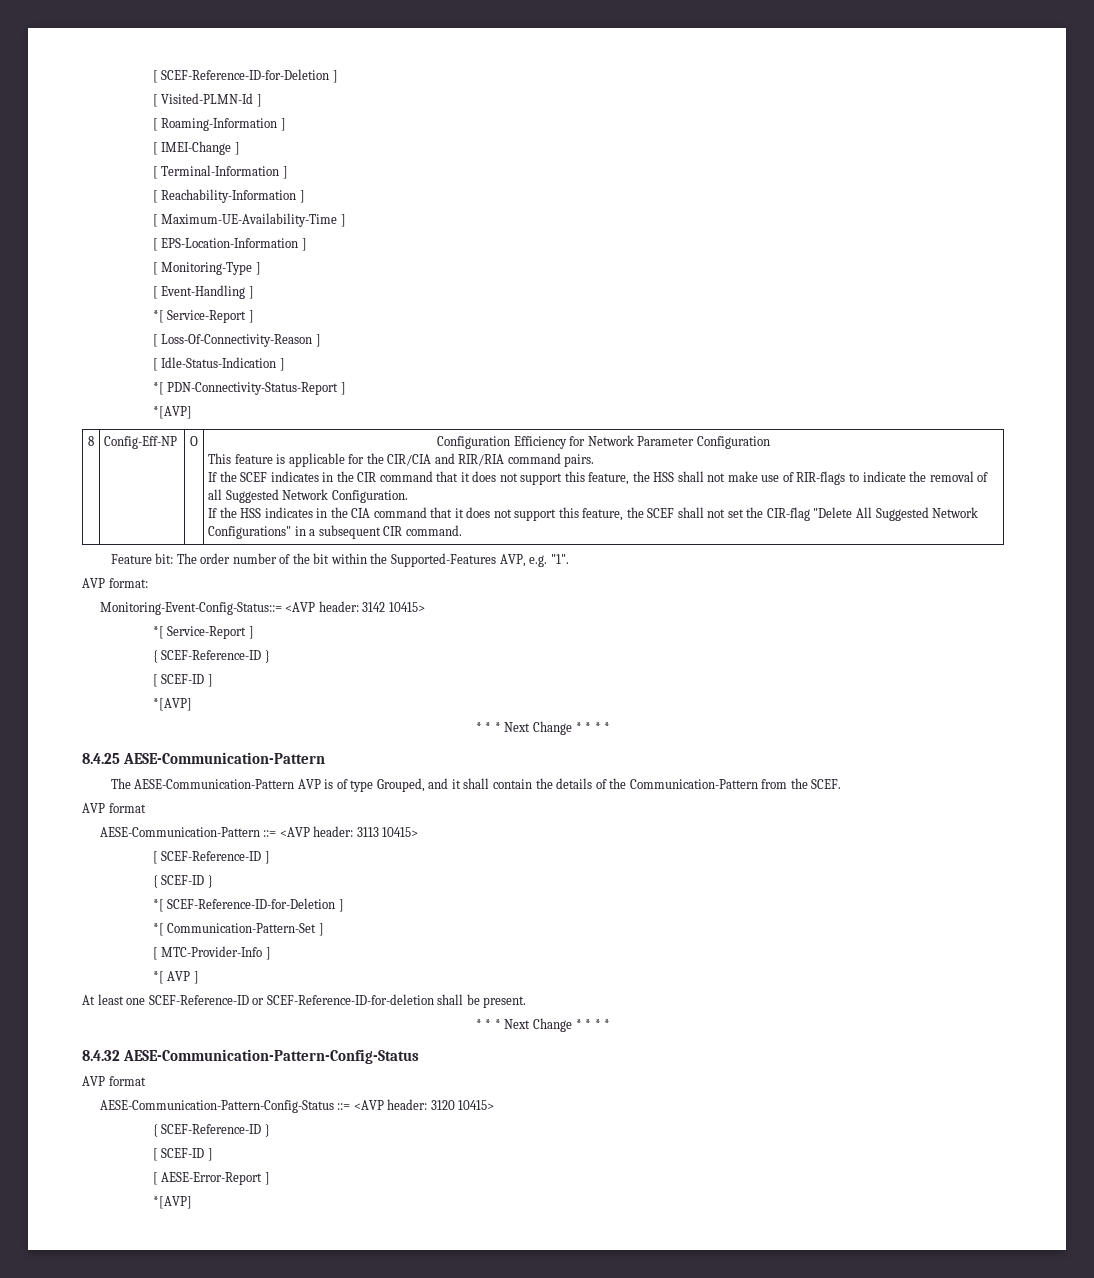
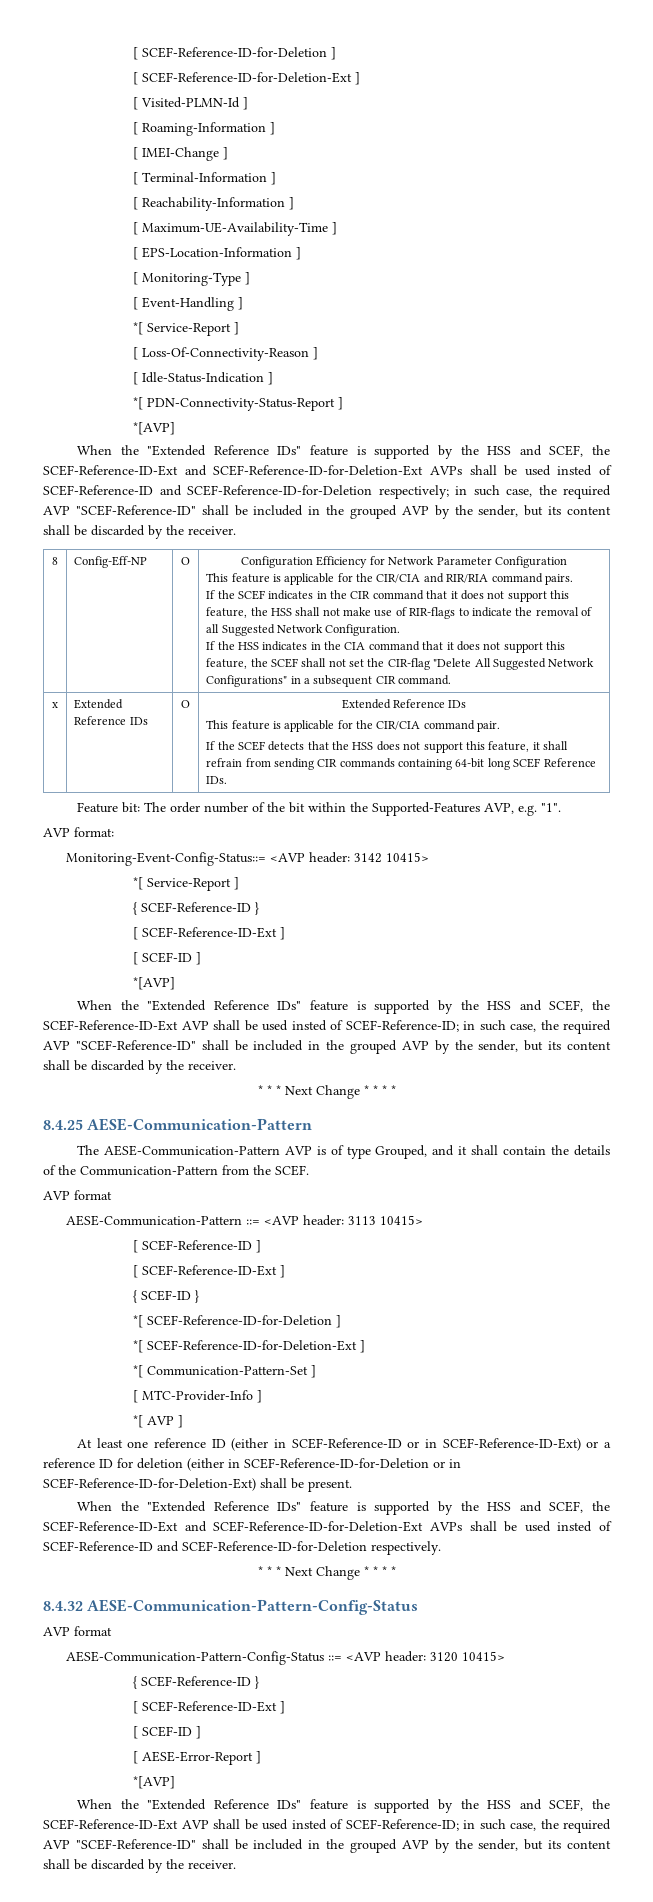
(338, 76) none -> [133,72,361,85] // [ SCEF-Reference-ID-for-Deletion-Ext ]
(192, 412) none -> [76,445,610,459] [43,465,612,476] [43,485,611,499] [43,505,611,519] [43,525,236,539] // When the "Extended Reference IDs" feature is supported by the HSS and SCEF, the SCEF-Reference-ID-Ext and SCEF-Reference-ID-for-Deletion-Ext AVPs shall be used insted of SCEF-Reference-ID and SCEF-Reference-ID-for-Deletion respectively; in such case, the required AVP "SCEF-Reference-ID" shall be included in the grouped AVP by the sender, but its content shall be discarded by the receiver.
(462, 530) none -> [52,702,58,708] [74,699,124,709] [74,716,148,725] [181,700,190,708] [341,699,467,709] [206,720,501,732] [206,741,569,753] [206,758,596,770] [206,776,228,784] // x | Extended Reference IDs | O | Extended Reference IDs // This feature is applicable for the CIR/CIA command pair. // If the SCEF detects that the HSS does not support this feature, it shall refrain from sending CIR commands containing 64-bit long SCEF Reference IDs.
(270, 656) none -> [133,927,286,940] // [ SCEF-Reference-ID-Ext ]
(192, 704) none -> [76,1000,610,1014] [43,1020,611,1034] [43,1040,611,1054] [43,1060,236,1074] // When the "Extended Reference IDs" feature is supported by the HSS and SCEF, the SCEF-Reference-ID-Ext AVP shall be used insted of SCEF-Reference-ID; in such case, the required AVP "SCEF-Reference-ID" shall be included in the grouped AVP by the sender, but its content shall be discarded by the receiver.
(270, 857) none -> [133,1265,286,1278] // [ SCEF-Reference-ID-Ext ]
(344, 905) none -> [133,1340,366,1353] // *[ SCEF-Reference-ID-for-Deletion-Ext ]
[148,994,527,1008] SCEF-Reference-ID or SCEF-Reference-ID-for-deletion shall be present. -> [153,1438,611,1451] [43,1458,461,1471] [43,1478,352,1492] [76,1501,610,1515] [43,1521,612,1532] [43,1541,441,1555] reference ID (either in SCEF-Reference-ID or in SCEF-Reference-ID-Ext) or a reference ID for deletion (either in SCEF-Reference-ID-for-Deletion or in SCEF-Reference-ID-for-Deletion-Ext) shall be present. // When the "Extended Reference IDs" feature is supported by the HSS and SCEF, the SCEF-Reference-ID-Ext and SCEF-Reference-ID-for-Deletion-Ext AVPs shall be used insted of SCEF-Reference-ID and SCEF-Reference-ID-for-Deletion respectively.
(270, 1130) none -> [133,1701,286,1714] // [ SCEF-Reference-ID-Ext ]
(192, 1202) none -> [76,1799,610,1813] [43,1819,611,1833] [43,1839,611,1853] [43,1859,236,1873] // When the "Extended Reference IDs" feature is supported by the HSS and SCEF, the SCEF-Reference-ID-Ext AVP shall be used insted of SCEF-Reference-ID; in such case, the required AVP "SCEF-Reference-ID" shall be included in the grouped AVP by the sender, but its content shall be discarded by the receiver.

